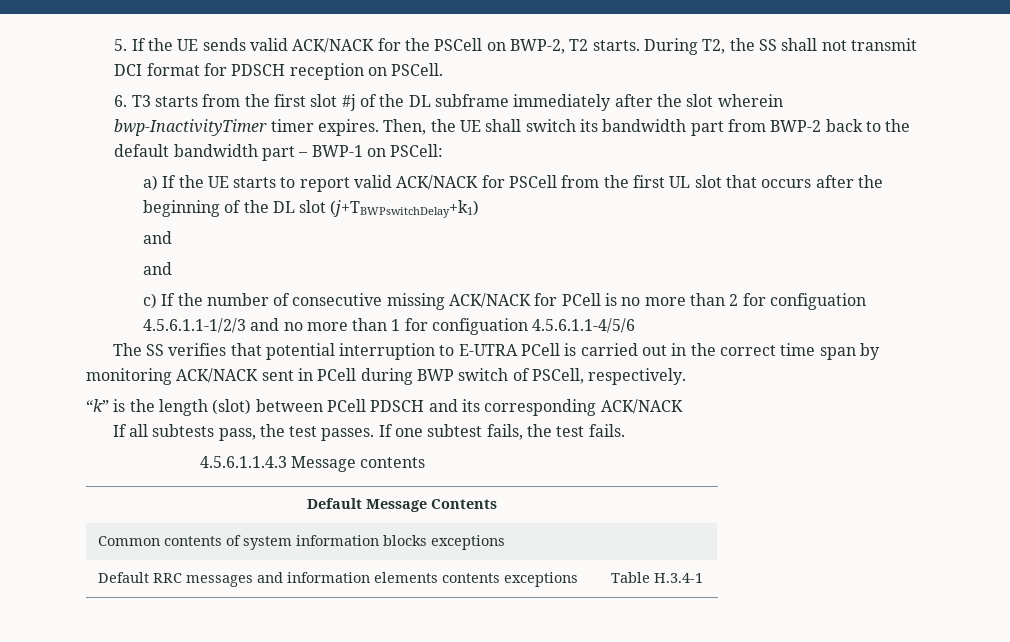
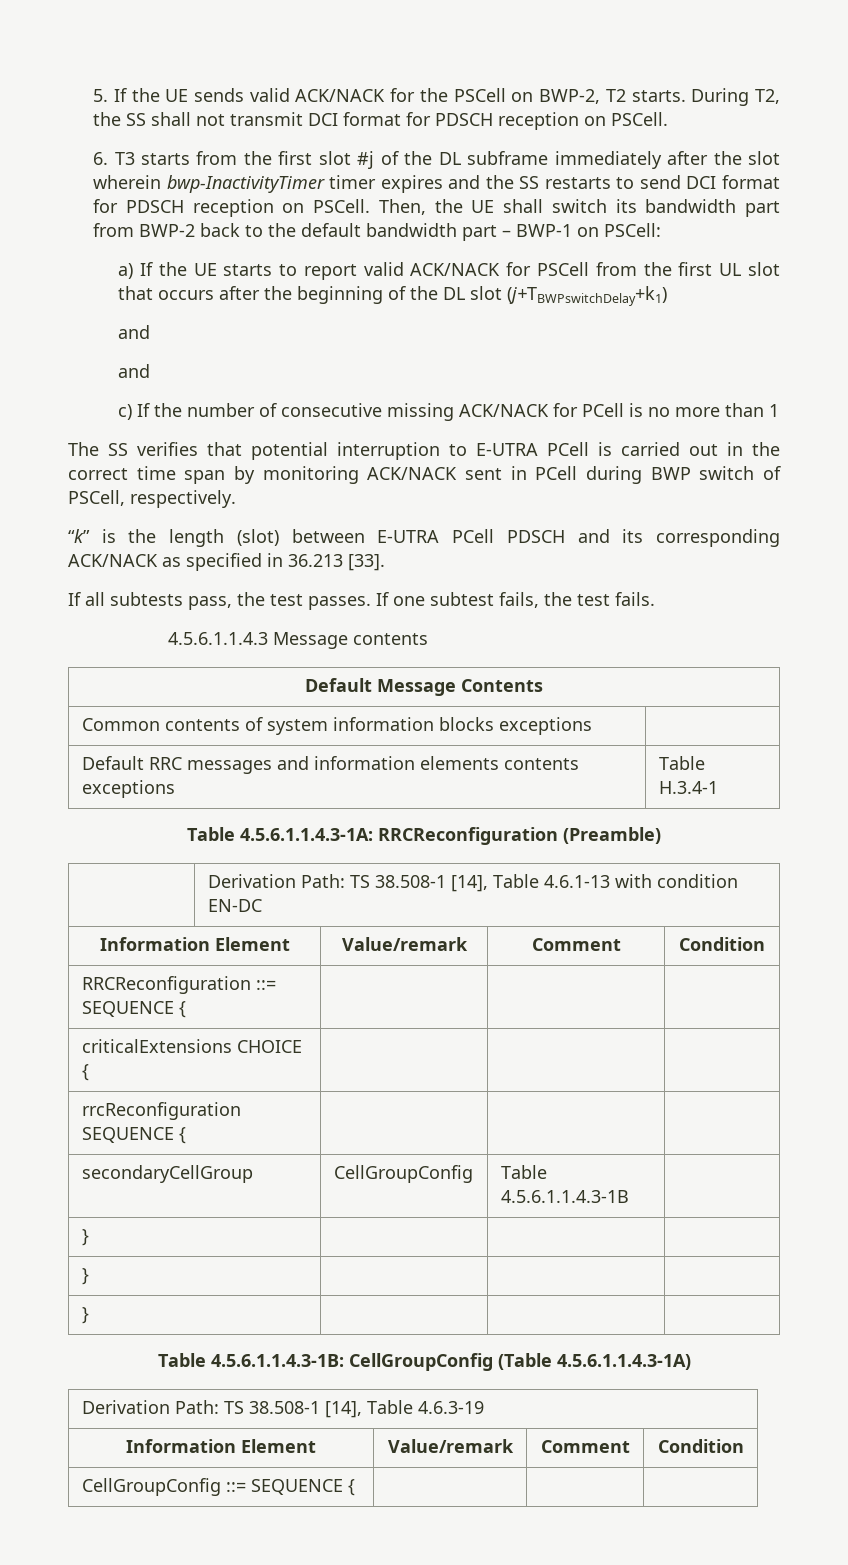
[318,119,380,136] expires. -> [380,175,780,193] [93,199,371,217] expires and the SS restarts to send DCI format for PDSCH reception on PSCell.
[729,293,866,310] [142,318,636,335] 2 for configuation 4.5.6.1.1-1/2/3 and no more than 1 for configuation 4.5.6.1.1-4/5/6 -> [769,404,780,417] 1
(323, 405) none -> [377,530,440,543] E-UTRA
(683, 406) none -> [162,553,385,571] as specified in 36.213 [33].
(704, 578) none -> [187,827,661,845] [207,874,738,892] [207,899,262,912] [99,937,290,951] [341,937,468,951] [531,938,621,951] [679,937,765,951] [81,976,276,994] [81,1001,186,1018] [81,1039,302,1053] [81,1064,89,1081] [81,1102,241,1120] [81,1127,186,1144] [81,1165,253,1183] [333,1165,473,1183] [500,1165,547,1179] [500,1190,629,1203] [81,1229,89,1246] [81,1268,89,1285] [81,1307,89,1324] [157,1353,691,1371] [81,1400,484,1418] [125,1439,316,1453] [387,1439,514,1453] [540,1440,630,1453] [657,1439,744,1453] [81,1478,355,1496] // Table 4.5.6.1.1.4.3-1A: RRCReconfiguration (Preamble) // | Derivation Path: TS 38.508-1 [14], Table 4.6.1-13 with condition EN-DC // Information Element | Value/remark | Comment | Condition // RRCReconfiguration ::= SEQUENCE { | | | // criticalExtensions CHOICE { | | | // rrcReconfiguration SEQUENCE { | | | // secondaryCellGroup | CellGroupConfig | Table 4.5.6.1.1.4.3-1B | // } | | | // } | | | // } | | | // Table 4.5.6.1.1.4.3-1B: CellGroupConfig (Table 4.5.6.1.1.4.3-1A) // Derivation Path: TS 38.508-1 [14], Table 4.6.3-19 // Information Element | Value/remark | Comment | Condition // CellGroupConfig ::= SEQUENCE { | | |

